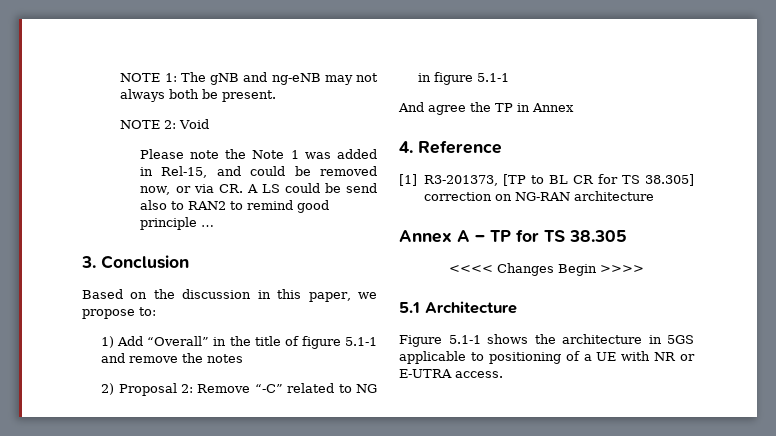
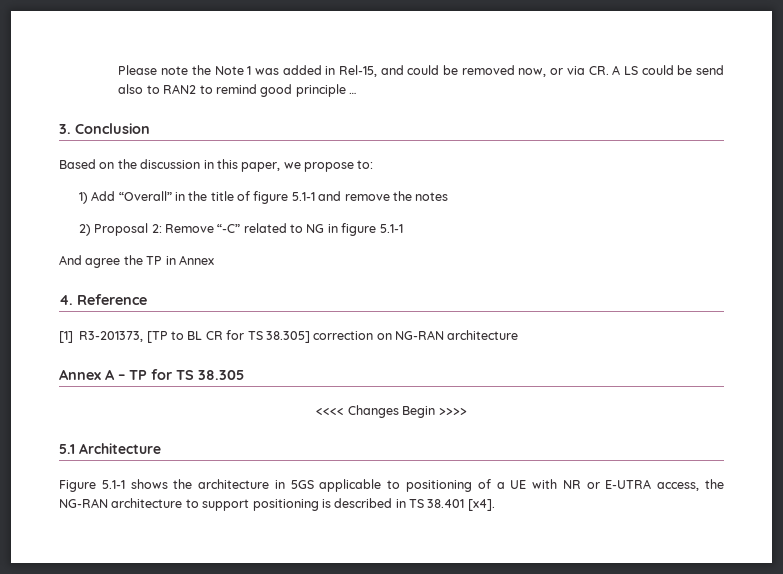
[120,72,378,85] [120,89,277,102] [120,119,210,129] NOTE 1: The gNB and ng-eNB may not always both be present. // NOTE 2: Void // -> (118, 70) none
[455,371,503,378] access. -> [657,479,725,491] [59,498,495,511] access, the NG-RAN architecture to support positioning is described in TS 38.401 [x4].

